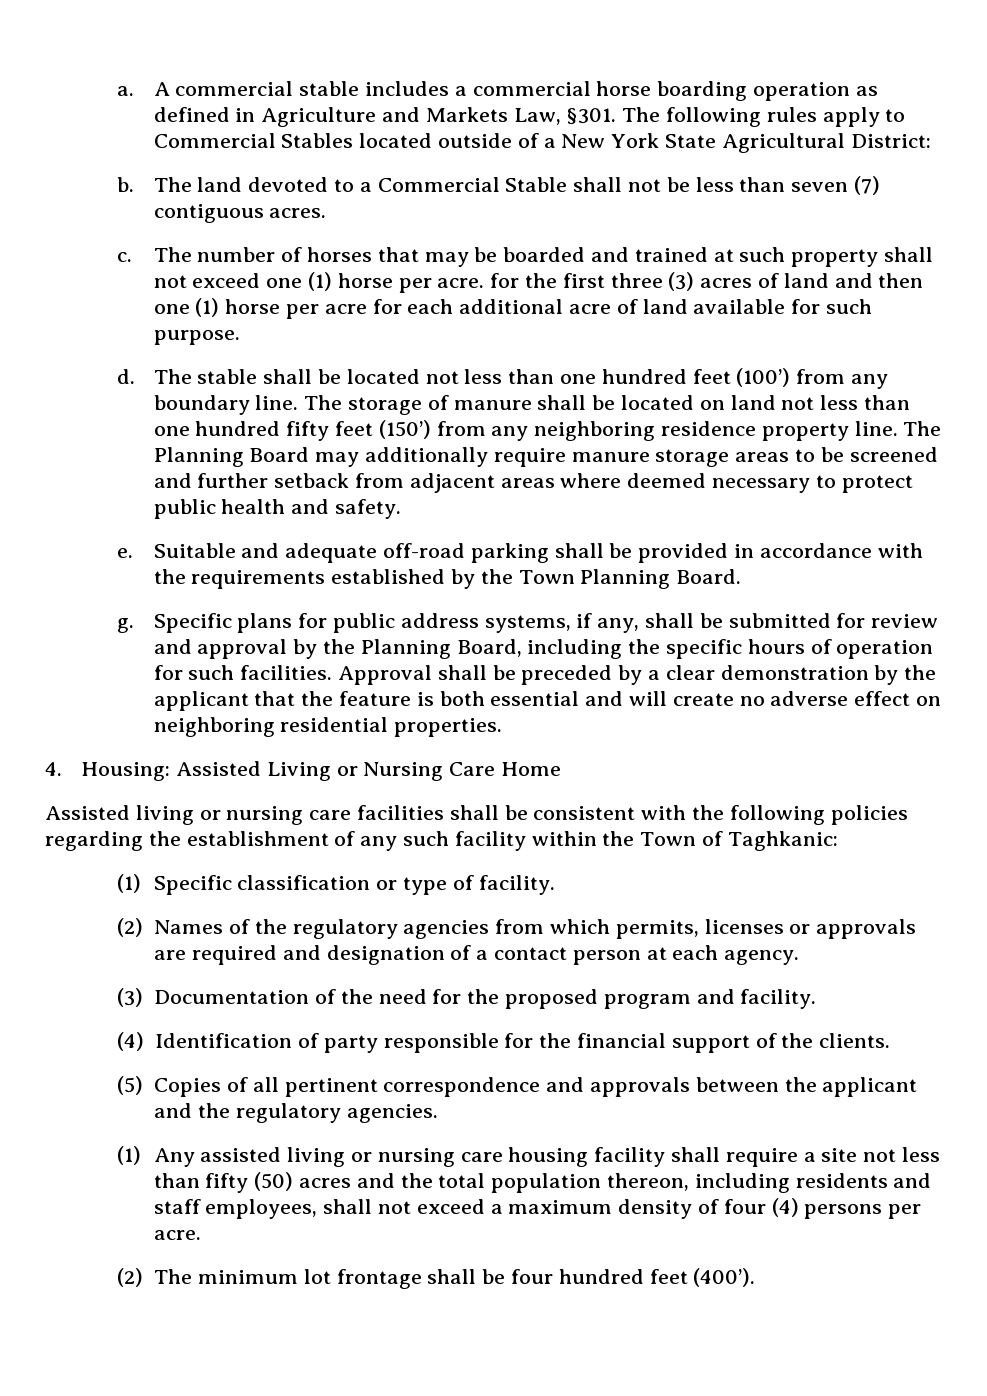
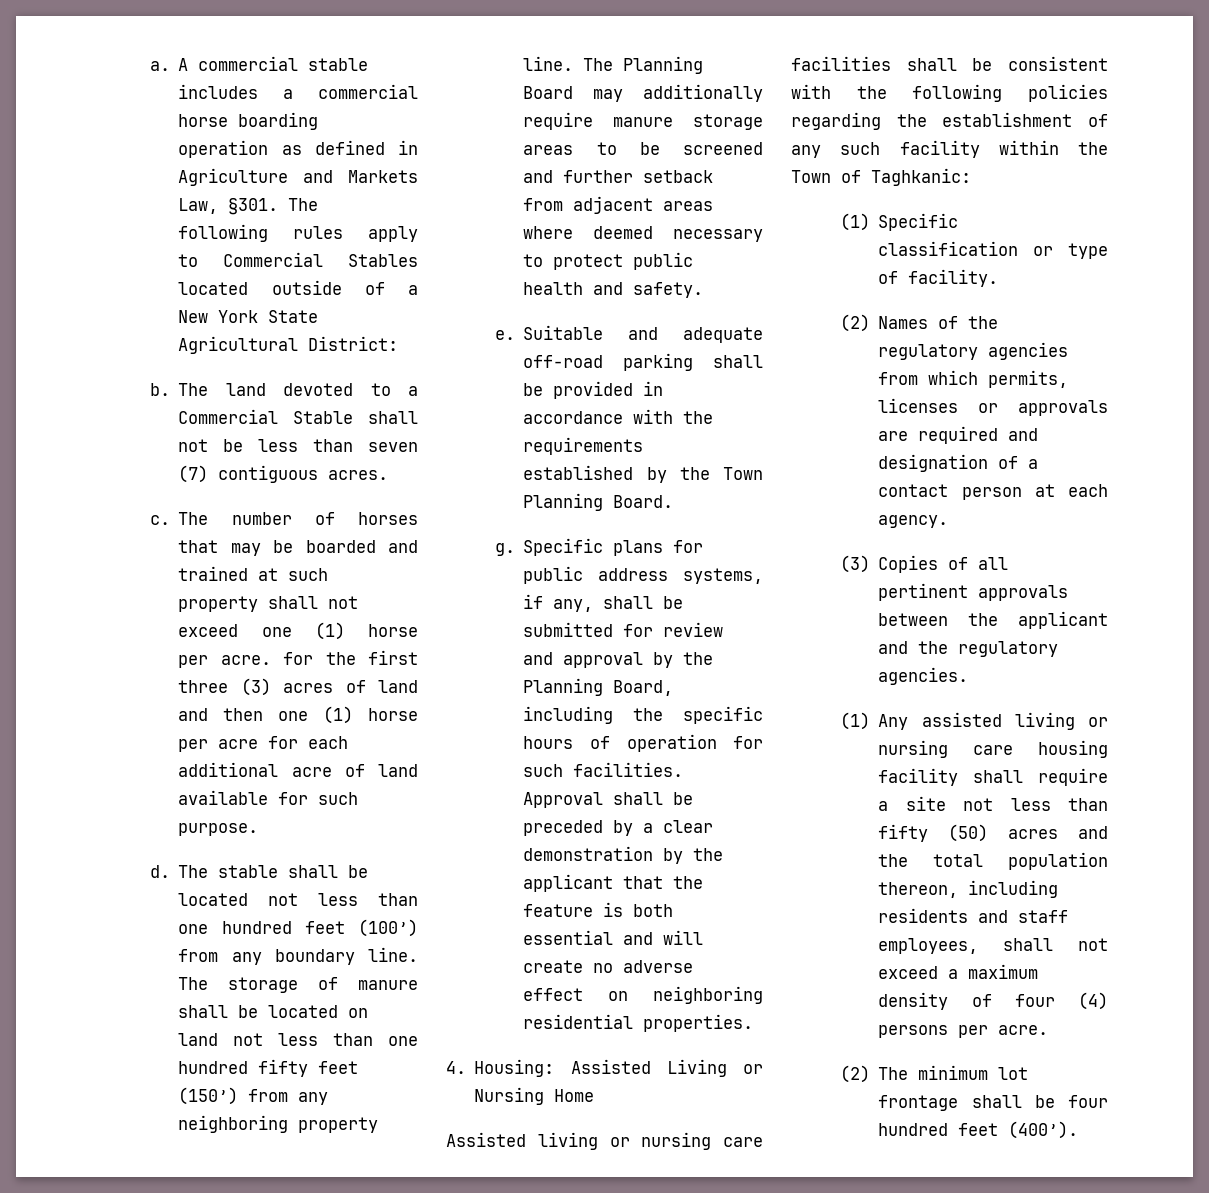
[660,421,756,436] residence -> (289, 1124) none
[449,762,496,776] Care -> (545, 1096) none
[154,989,817,1009] [117,1032,891,1053] [117,1076,144,1095] Documentation of the need for the proposed program and facility. // (4) Identification of party responsible for the financial support of the clients. // (5) -> (871, 564) none
[383,1077,585,1097] correspondence and -> (969, 592) none

